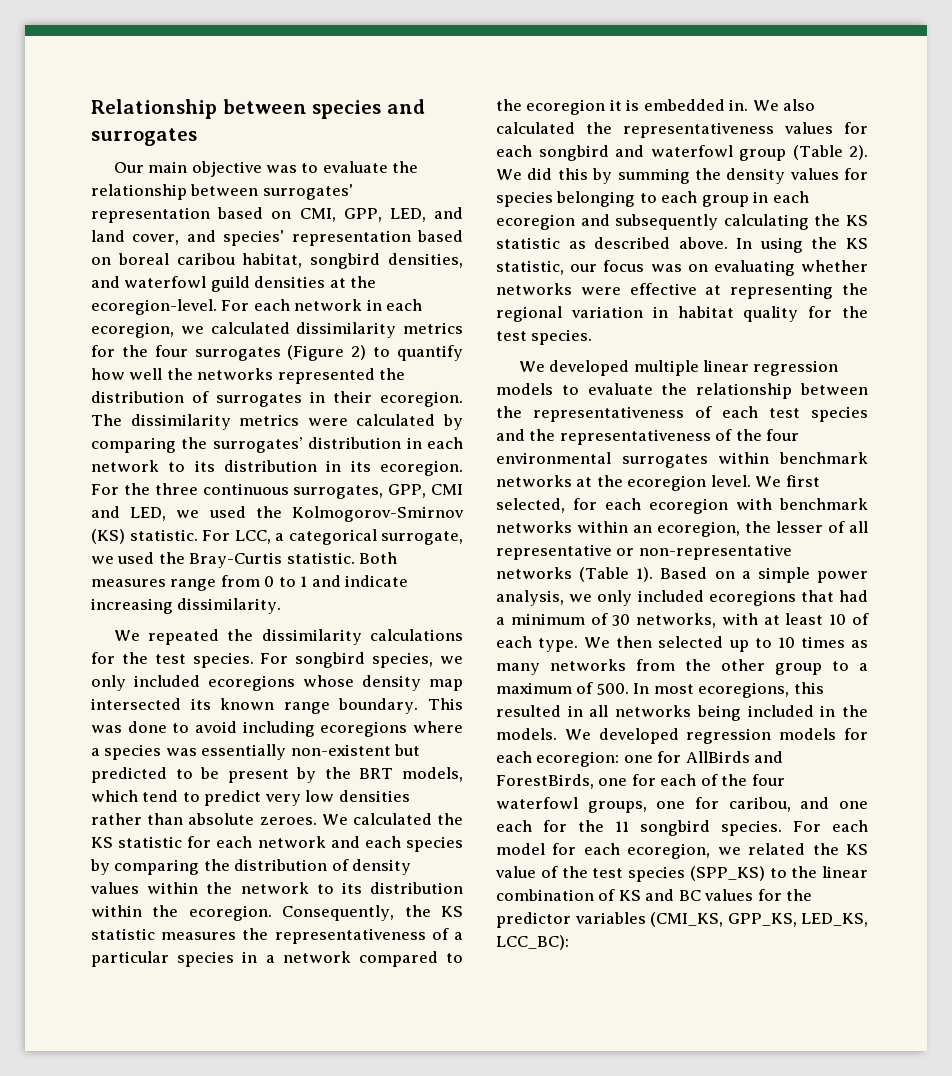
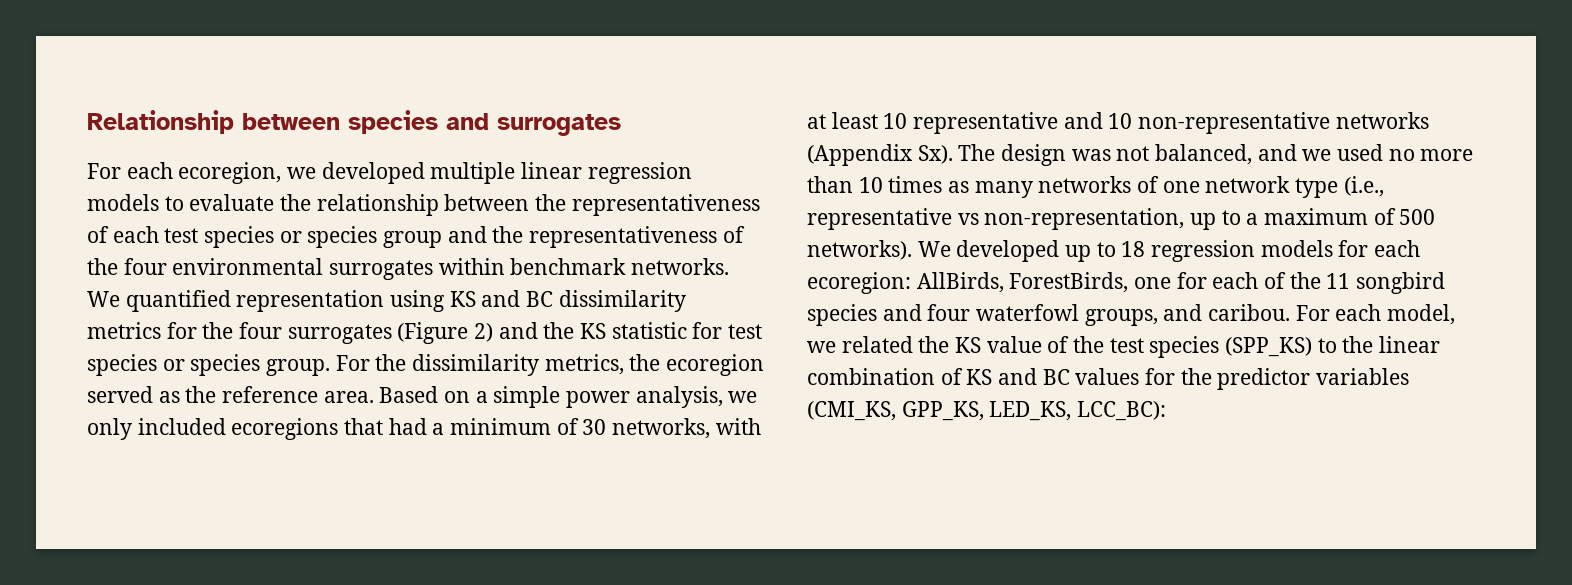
[113,161,419,177] [91,184,353,200] [91,207,463,223] [91,230,463,246] [91,253,464,269] [91,276,377,292] [91,299,423,315] [91,322,463,338] [91,345,463,361] [91,368,406,384] [91,391,463,407] [91,414,464,430] [91,437,463,453] [91,460,463,476] [91,483,463,499] [91,506,465,522] [91,529,463,545] [91,552,398,568] [91,575,409,591] [91,598,282,614] [113,629,463,645] [91,652,463,668] [91,675,463,691] [91,698,463,714] [91,721,463,737] [91,744,421,760] [91,767,463,783] [91,790,410,806] [91,813,463,825] [91,836,463,852] [90,859,412,875] [90,882,463,894] [91,905,463,921] [91,928,463,944] [91,951,463,967] [496,99,816,115] [496,122,868,138] [496,145,868,161] [496,168,868,184] [496,191,809,207] [496,214,868,230] [496,237,868,253] [496,260,868,276] [496,283,868,299] [496,306,868,322] [496,329,593,345] [518,361,545,372] Our main objective was to evaluate the relationship between surrogates' representation based on CMI, GPP, LED, and land cover, and species' representation based on boreal caribou habitat, songbird densities, and waterfowl guild densities at the ecoregion-level. For each network in each ecoregion, we calculated dissimilarity metrics for the four surrogates (Figure 2) to quantify how well the networks represented the distribution of surrogates in their ecoregion. The dissimilarity metrics were calculated by comparing the surrogates’ distribution in each network to its distribution in its ecoregion. For the three continuous surrogates, GPP, CMI and LED, we used the Kolmogorov-Smirnov (KS) statistic. For LCC, a categorical surrogate, we used the Bray-Curtis statistic. Both measures range from 0 to 1 and indicate increasing dissimilarity. // We repeated the dissimilarity calculations for the test species. For songbird species, we only included ecoregions whose density map intersected its known range boundary. This was done to avoid including ecoregions where a species was essentially non-existent but predicted to be present by the BRT models, which tend to predict very low densities rather than absolute zeroes. We calculated the KS statistic for each network and each species by comparing the distribution of density values within the network to its distribution within the ecoregion. Consequently, the KS statistic measures the representativeness of a particular species in a network compared to the ecoregion it is embedded in. We also calculated the representativeness values for each songbird and waterfowl group (Table 2). We did this by summing the density values for species belonging to each group in each ecoregion and subsequently calculating the KS statistic as described above. In using the KS statistic, our focus was on evaluating whether networks were effective at representing the regional variation in habitat quality for the test species. // We -> [87,162,317,184] For each ecoregion, we
(868, 414) none -> [279,226,443,248] or species group
[496,475,820,491] [496,498,868,514] [496,521,868,537] [496,544,792,560] [496,567,654,582] networks at the ecoregion level. We first selected, for each ecoregion with benchmark networks within an ecoregion, the lesser of all representative or non-representative networks (Table 1). -> [631,258,730,275] [87,290,686,312] [87,322,763,344] [87,354,765,376] [87,386,374,403] networks. We quantified representation using KS and BC dissimilarity metrics for the four surrogates (Figure 2) and the KS statistic for test species or species group. For the dissimilarity metrics, the ecoregion served as the reference area.
[852,613,869,625] [496,636,772,652] of each type. We then selected up to -> [913,112,1429,134] [807,144,1474,166] [807,176,853,193] representative and 10 non-representative networks (Appendix Sx). The design was not balanced, and we used no more than
[636,659,868,675] [496,682,824,698] [496,705,868,721] [496,728,679,744] from the other group to a maximum of 500. In most ecoregions, this resulted in all networks being included in the models. We developed -> [1137,176,1384,198] [807,208,1436,230] [807,240,1146,262] of one network type (i.e., representative vs non-representation, up to a maximum of 500 networks). We developed up to 18
[623,751,784,763] one for AllBirds and -> [916,272,1004,293] AllBirds,
[751,774,785,786] [496,797,868,813] [496,820,868,836] [496,843,711,859] four waterfowl groups, one for caribou, and one each for the 11 songbird species. For each model for each ecoregion, -> [1326,272,1446,294] [807,304,1456,326] 11 songbird species and four waterfowl groups, and caribou. For each model,

